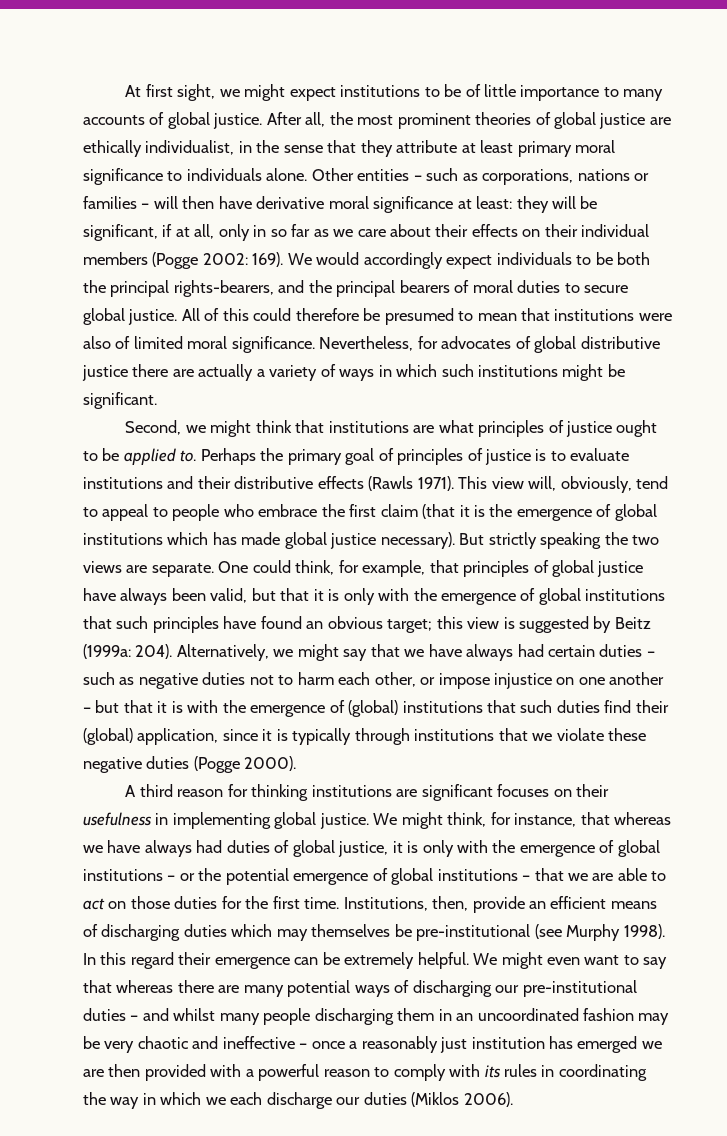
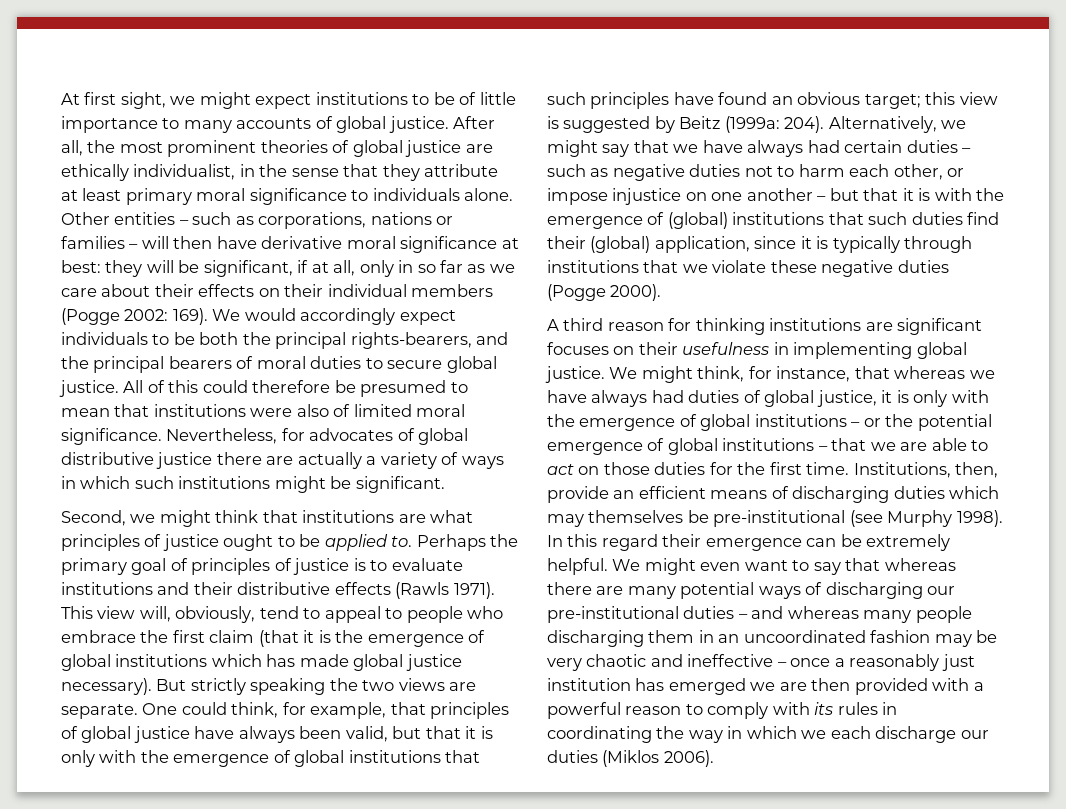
[476,196,513,209] least: -> [61,260,101,273] best:
[173,1008,216,1021] whilst -> [787,606,859,619] whereas

